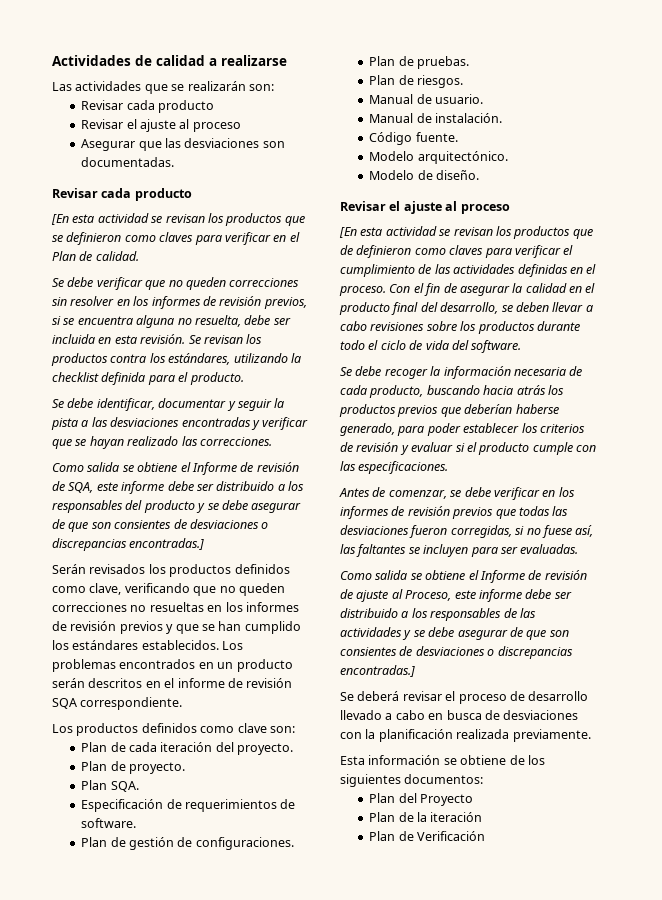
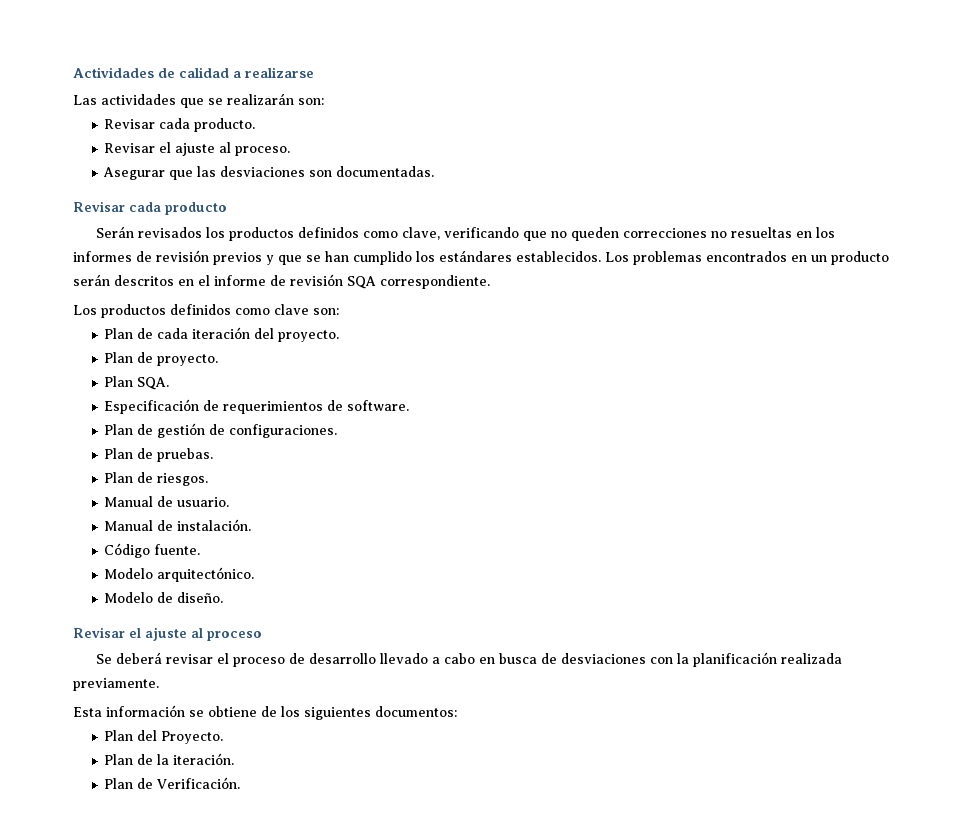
[158,100,215,113] [81,119,241,132] producto // Revisar el ajuste al proceso -> [194,118,256,132] [104,142,291,156] producto. // Revisar el ajuste al proceso.
[51,213,305,226] [52,232,300,245] [52,251,139,261] [52,277,300,290] [52,296,307,309] [52,315,291,328] [52,334,263,344] [51,353,301,366] [52,372,244,385] [52,398,285,411] [51,417,309,430] [52,436,272,449] [52,462,299,475] [52,481,304,494] [52,500,302,513] [52,519,269,532] [52,538,205,551] // [En esta actividad se revisan los productos que se definieron como claves para verificar en el Plan de calidad. // Se debe verificar que no queden correcciones sin resolver en los informes de revisión previos, si se encuentra alguna no resuelta, debe ser incluida en esta revisión. Se revisan los productos contra los estándares, utilizando la checklist definida para el producto. // Se debe identificar, documentar y seguir la pista a las desviaciones encontradas y verificar que se hayan realizado las correcciones. // Como salida se obtiene el Informe de revisión de SQA, este informe debe ser distribuido a los responsables del producto y se debe asegurar de que son consientes de desviaciones o discrepancias encontradas.] -> (227, 208) none
[339,226,593,239] [340,245,574,258] [340,264,597,277] [339,283,596,296] [339,302,593,315] [340,321,580,334] [340,340,522,353] [340,366,583,379] [340,385,564,398] [339,404,559,417] [340,423,585,436] [340,442,596,455] [340,461,449,474] [339,487,575,500] [340,506,569,519] [340,525,594,538] [340,544,579,557] [340,570,587,583] [340,589,572,602] [340,608,536,621] [340,627,569,640] [340,646,573,659] [340,665,415,677] // [En esta actividad se revisan los productos que de definieron como claves para verificar el cumplimiento de las actividades definidas en el proceso. Con el fin de asegurar la calidad en el producto final del desarrollo, se deben llevar a cabo revisiones sobre los productos durante todo el ciclo de vida del software. // Se debe recoger la información necesaria de cada producto, buscando hacia atrás los productos previos que deberían haberse generado, para poder establecer los criterios de revisión y evaluar si el producto cumple con las especificaciones. // Antes de comenzar, se debe verificar en los informes de revisión previos que todas las desviaciones fueron corregidas, si no fuese así, las faltantes se incluyen para ser evaluadas. // Como salida se obtiene el Informe de revisión de ajuste al Proceso, este informe debe ser distribuido a los responsables de las actividades y se debe asegurar de que son consientes de desviaciones o discrepancias encontradas.] -> (262, 636) none
[420,794,474,806] Proyecto -> [161,731,224,744] Proyecto.
[430,812,483,822] [369,831,486,841] iteración // Plan de Verificación -> [173,753,235,765] [104,777,241,789] iteración. // Plan de Verificación.

